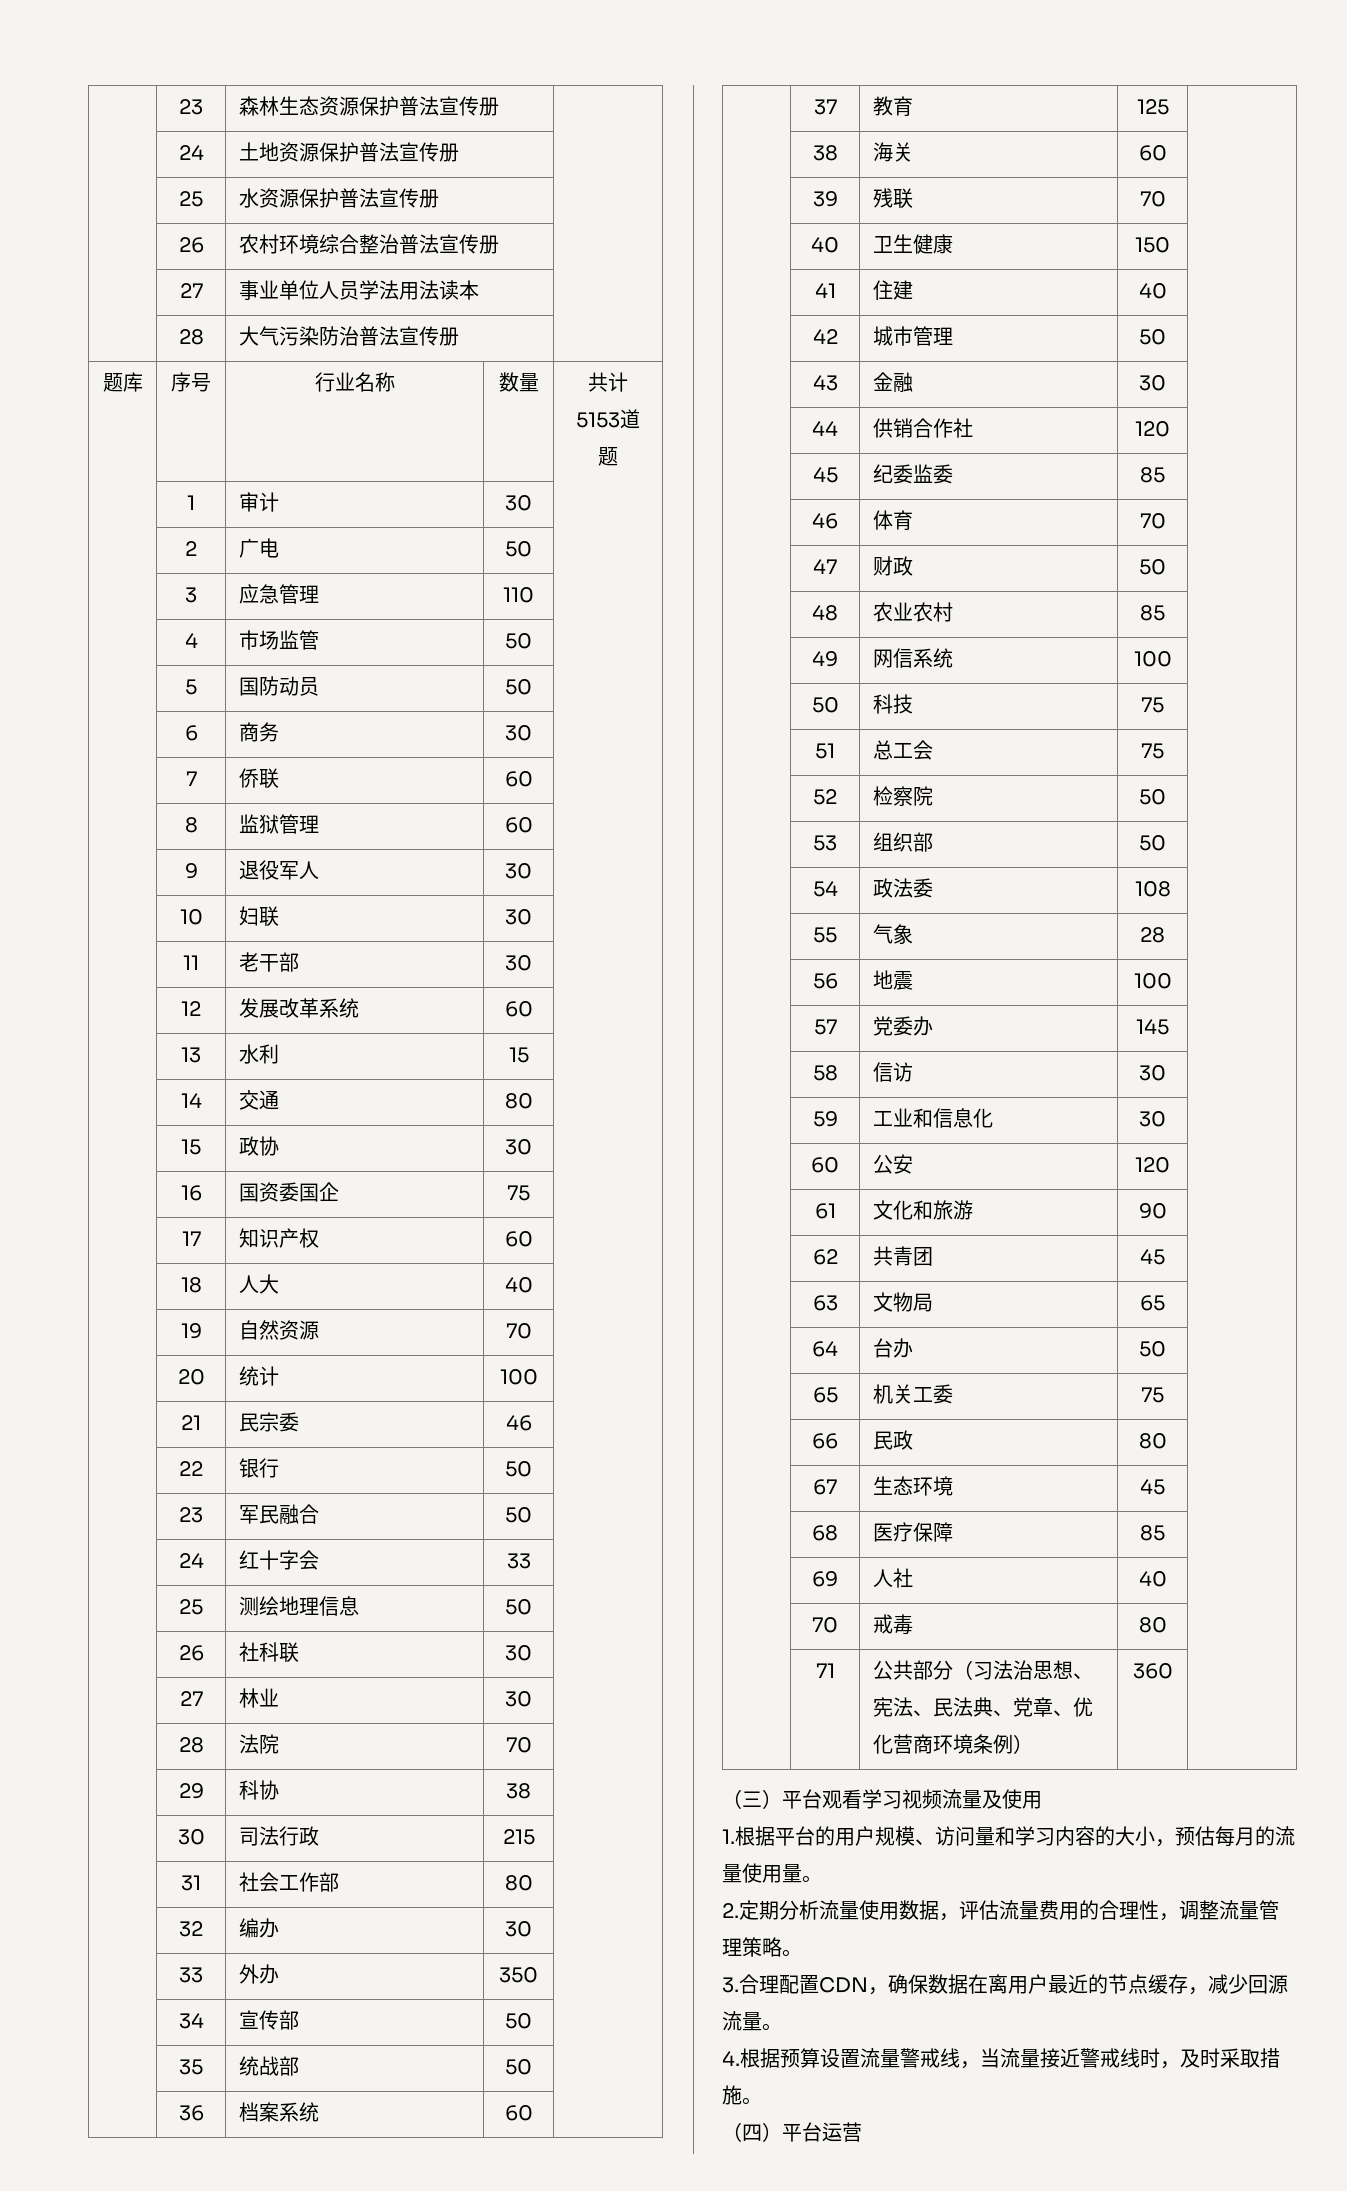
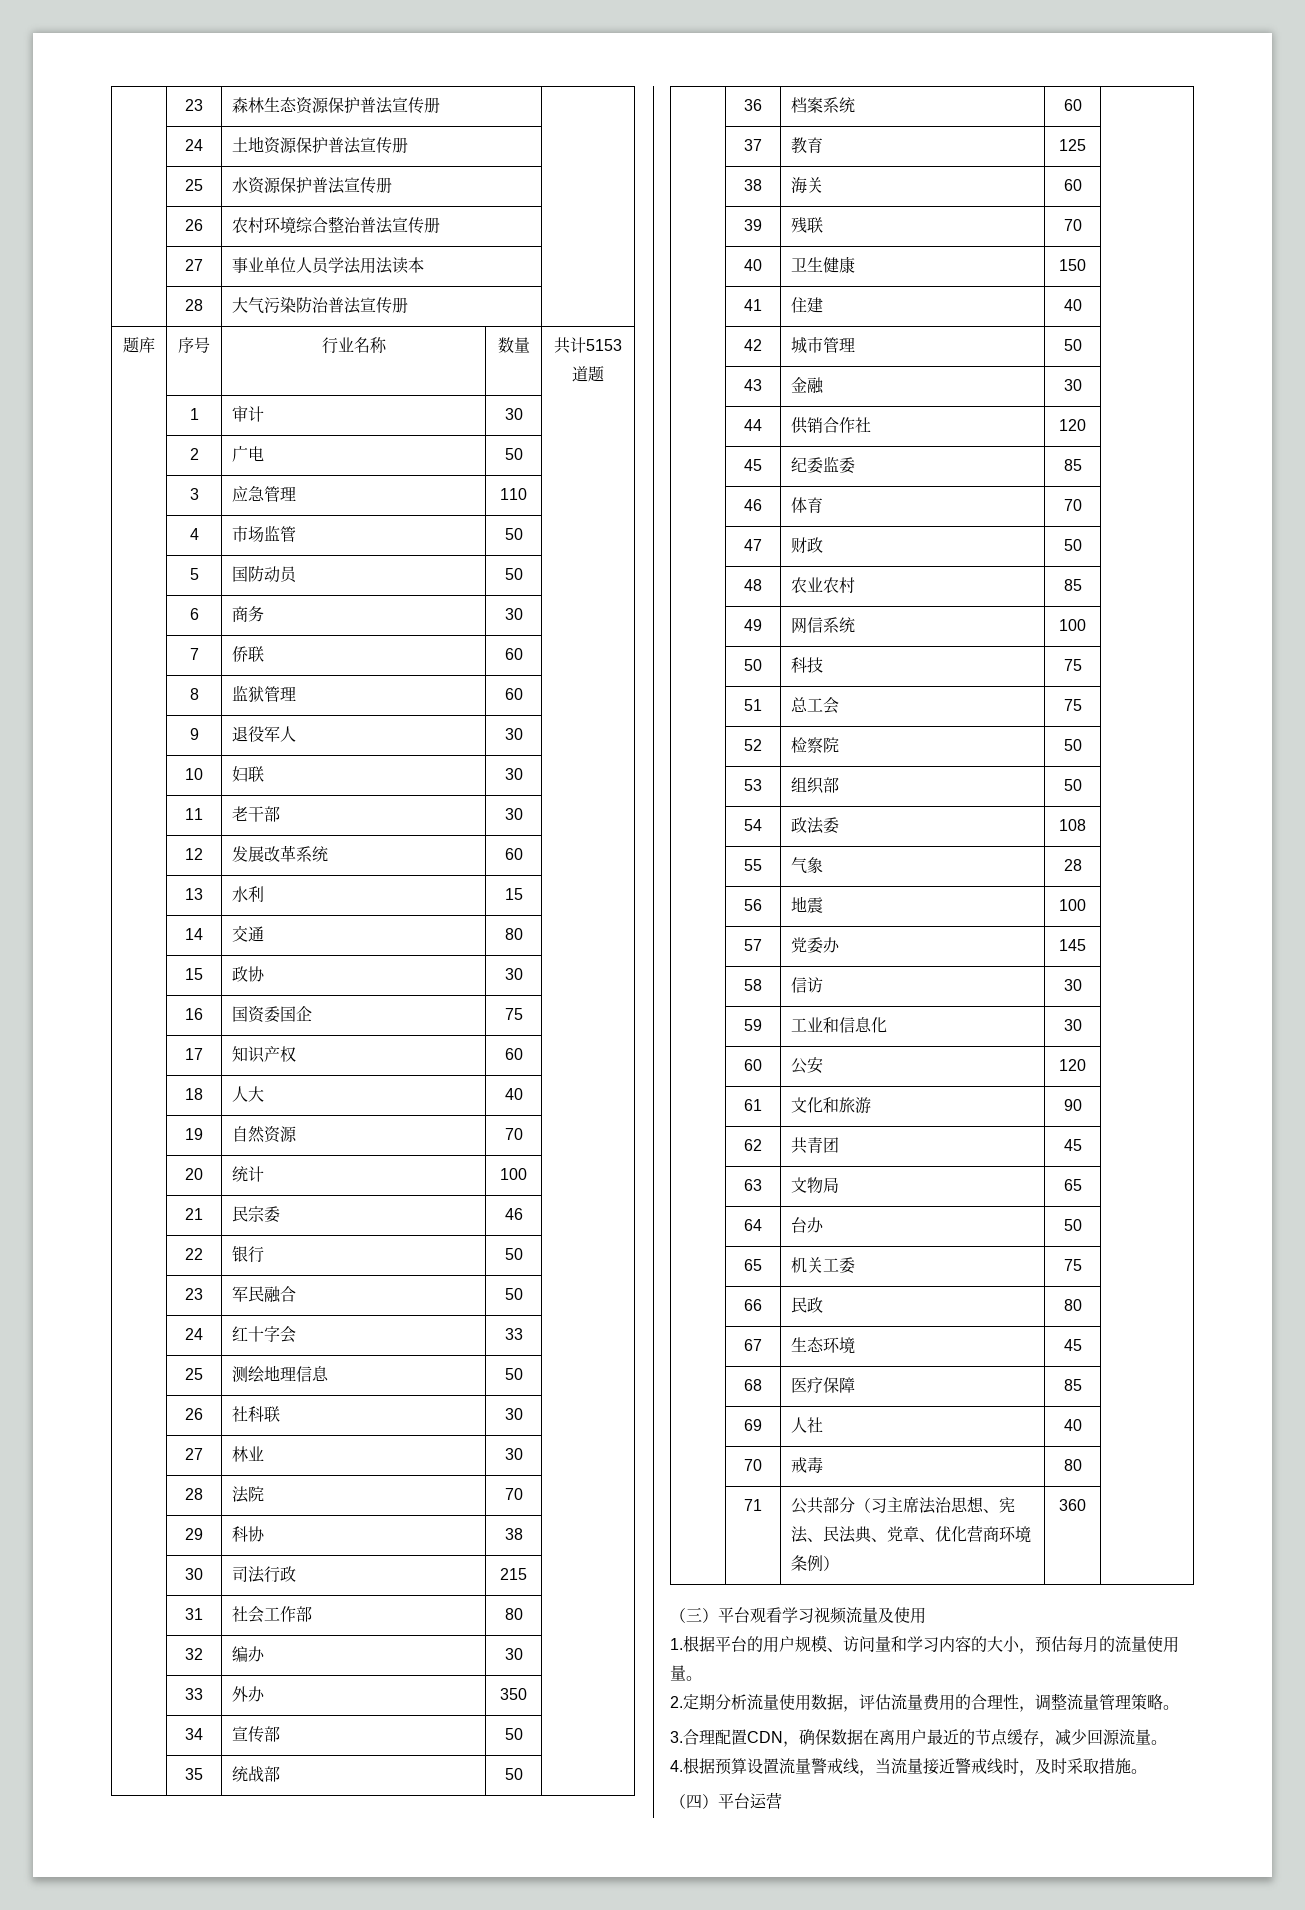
(994, 1671) none -> [887,1496,920,1513] 主席

